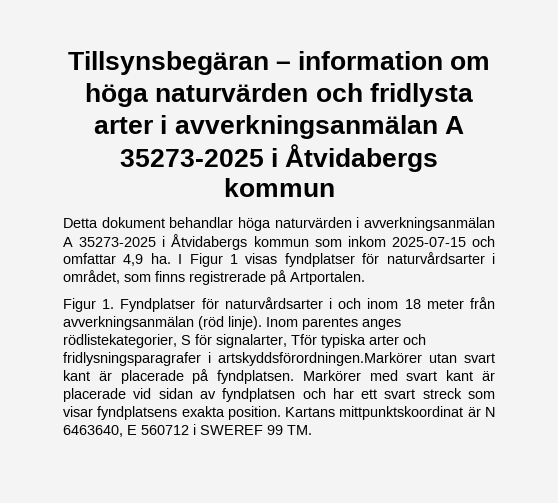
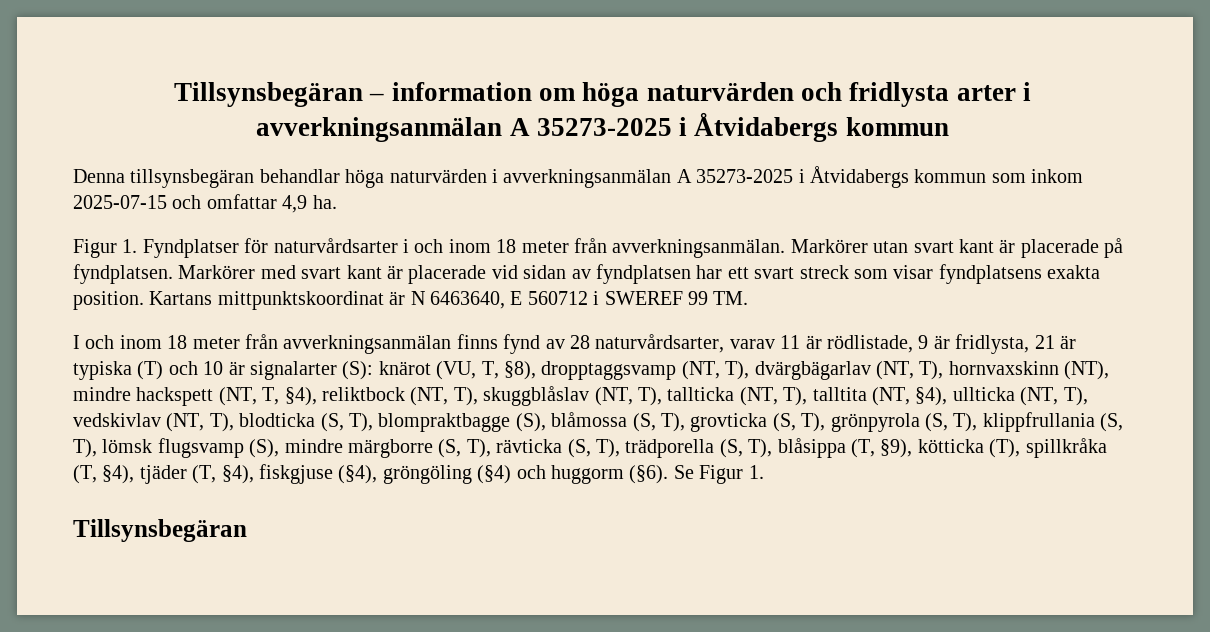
[63,217,165,228] Detta dokument -> [73,169,255,188] Denna tillsynsbegäran
[178,252,495,267] [63,270,365,285] I Figur 1 visas fyndplatser för naturvårdsarter i området, som finns registrerade på Artportalen. -> (337, 202) none
[63,316,401,330] [63,334,426,348] [63,352,422,366] avverkningsanmälan (röd linje). Inom parentes anges rödlistekategorier, S för signalarter, Tför typiska arter och fridlysningsparagrafer i artskyddsförordningen.Markörer -> [612,239,868,258] avverkningsanmälan. Markörer
[302,388,326,399] och -> (691, 274) none
(312, 430) none -> [73,334,1076,354] [73,361,1110,380] [73,386,1088,406] [73,412,1124,432] [73,438,1107,458] [73,464,764,484] [73,519,247,542] // I och inom 18 meter från avverkningsanmälan finns fynd av 28 naturvårdsarter, varav 11 är rödlistade, 9 är fridlysta, 21 är typiska (T) och 10 är signalarter (S): knärot (VU, T, §8), dropptaggsvamp (NT, T), dvärgbägarlav (NT, T), hornvaxskinn (NT), mindre hackspett (NT, T, §4), reliktbock (NT, T), skuggblåslav (NT, T), tallticka (NT, T), talltita (NT, §4), ullticka (NT, T), vedskivlav (NT, T), blodticka (S, T), blompraktbagge (S), blåmossa (S, T), grovticka (S, T), grönpyrola (S, T), klippfrullania (S, T), lömsk flugsvamp (S), mindre märgborre (S, T), rävticka (S, T), trädporella (S, T), blåsippa (T, §9), kötticka (T), spillkråka (T, §4), tjäder (T, §4), fiskgjuse (§4), gröngöling (§4) och huggorm (§6). Se Figur 1. // Tillsynsbegäran

